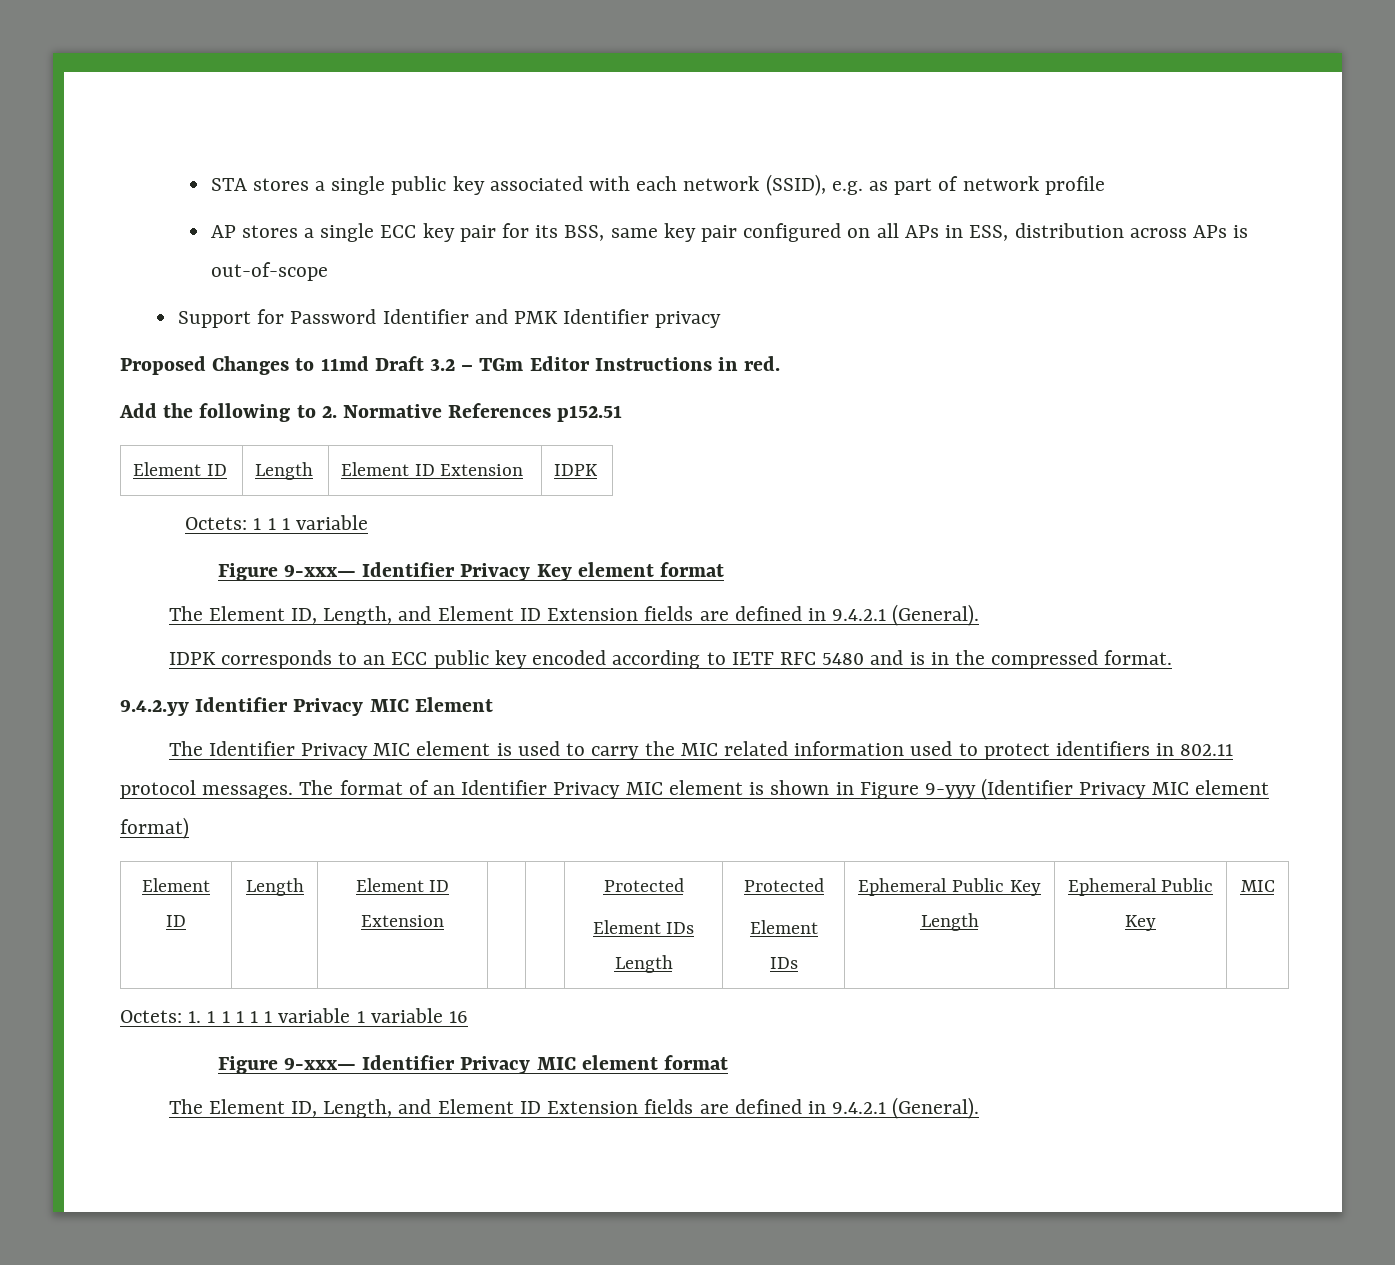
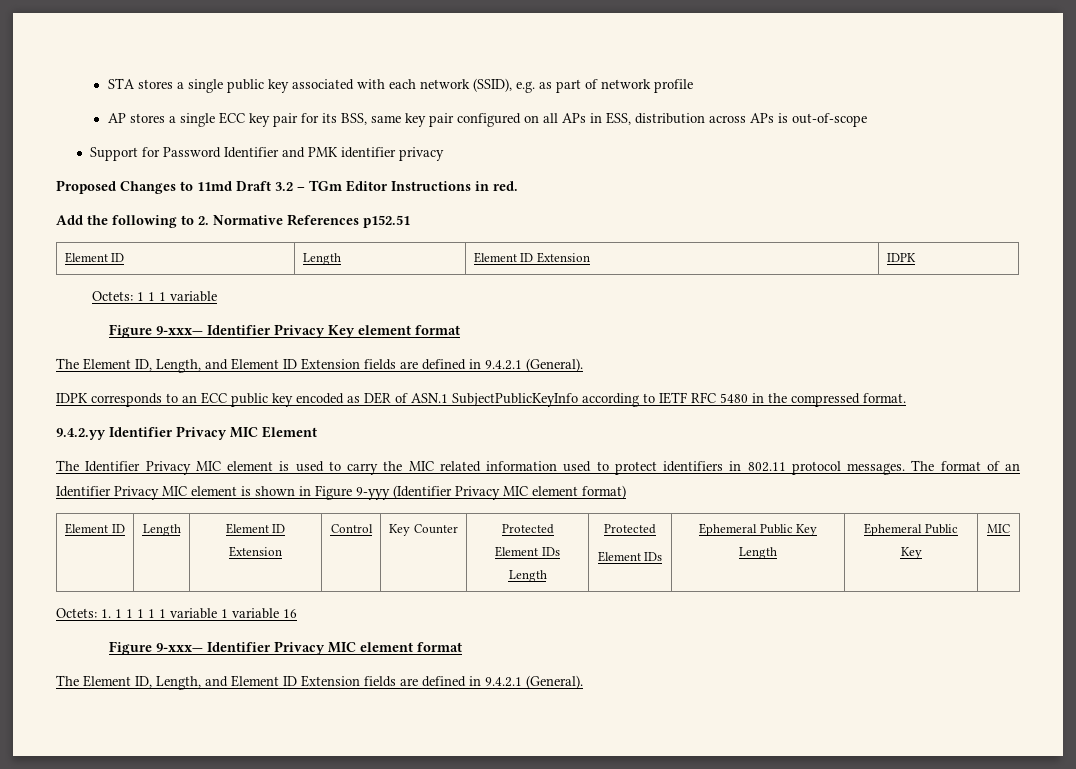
[563,309,650,324] Identifier -> [340,147,396,158] identifier
(607, 657) none -> [347,392,578,407] as DER of ASN.1 SubjectPublicKeyInfo
[870,650,925,665] and is -> (748, 398) none
(444, 921) | -> [330,524,373,533] [389,524,458,536] Control | Key Counter

